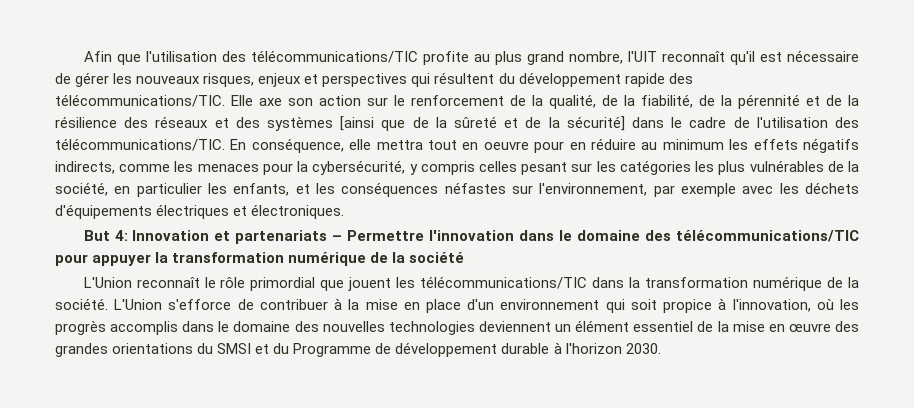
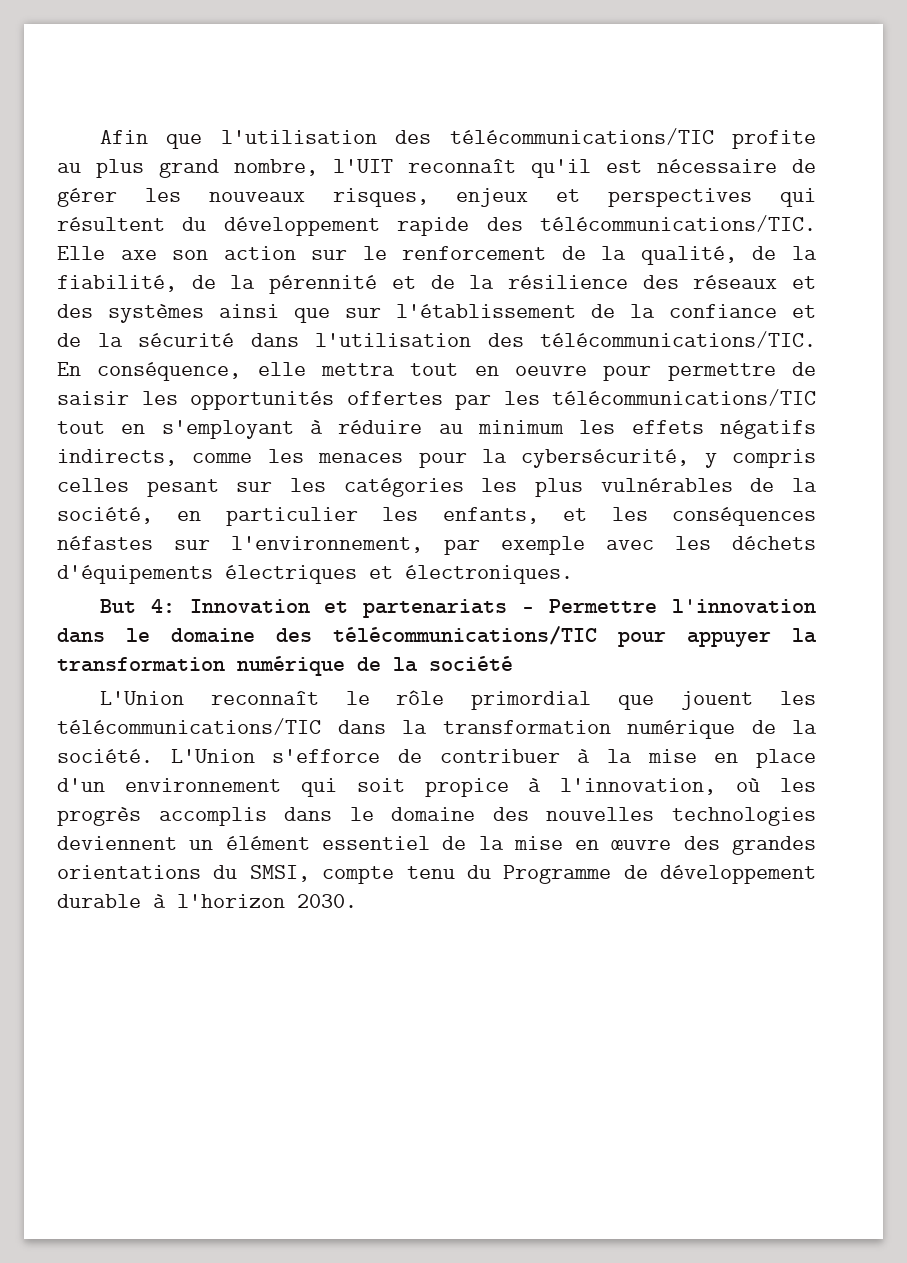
[340,116,750,131] [ainsi que de la sûreté et de la sécurité] dans le cadre de -> [219,304,816,323] [57,333,299,347] ainsi que sur l'établissement de la confiance et de la sécurité dans
[569,142,586,150] en -> [667,362,817,381] [57,389,816,410] [57,420,323,439] permettre de saisir les opportunités offertes par les télécommunications/TIC tout en s'employant à
[217,343,270,354] SMSI et -> [249,865,455,884] SMSI, compte tenu

